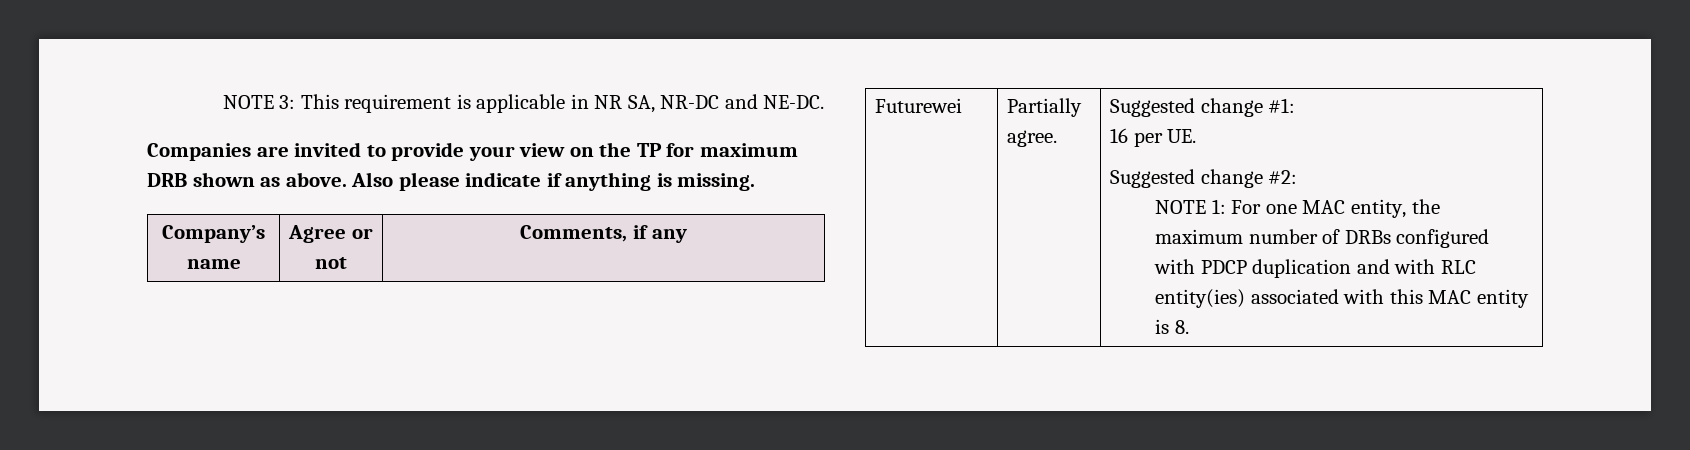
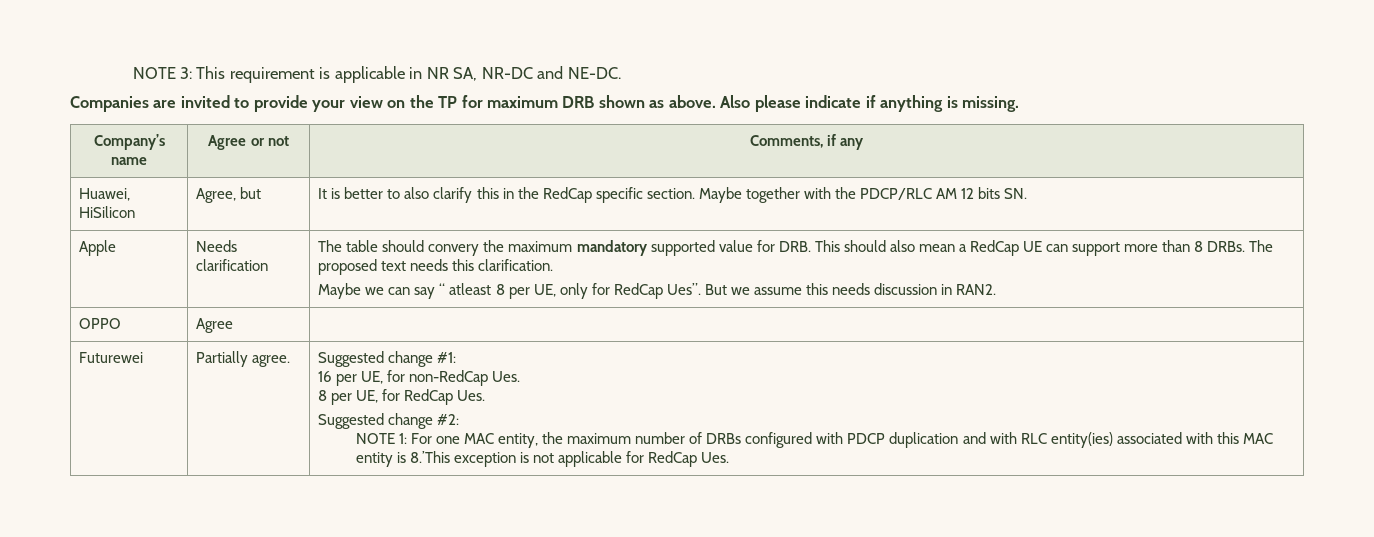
(687, 236) none -> [79,188,131,201] [79,206,136,218] [196,187,262,203] [318,187,1028,203] [79,240,117,256] [196,240,238,252] [196,259,269,271] [318,240,1274,256] [318,259,554,275] [318,283,997,299] [79,318,122,329] [196,318,234,333] // Huawei, HiSilicon | Agree, but | It is better to also clarify this in the RedCap specific section. Maybe together with the PDCP/RLC AM 12 bits SN. // Apple | Needs clarification | The table should convery the maximum mandatory supported value for DRB. This should also mean a RedCap UE can support more than 8 DRBs. The proposed text needs this clarification. // Maybe we can say “ atleast 8 per UE, only for RedCap Ues”. But we assume this needs discussion in RAN2. // OPPO | Agree |
[1167,129,1197,143] UE. -> [361,370,521,386] [318,389,486,405] UE, for non-RedCap Ues. // 8 per UE, for RedCap Ues.
[1174,320,1189,334] 8. -> [409,451,730,467] 8.’This exception is not applicable for RedCap Ues.

